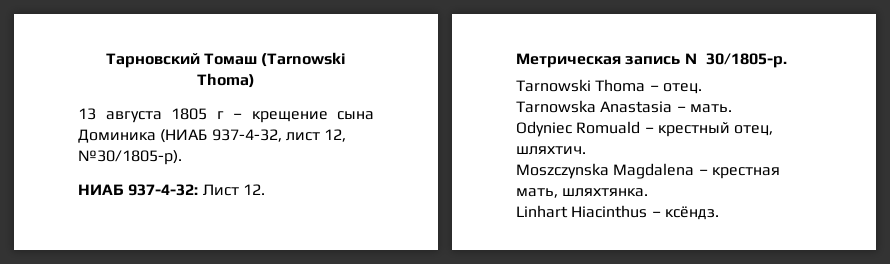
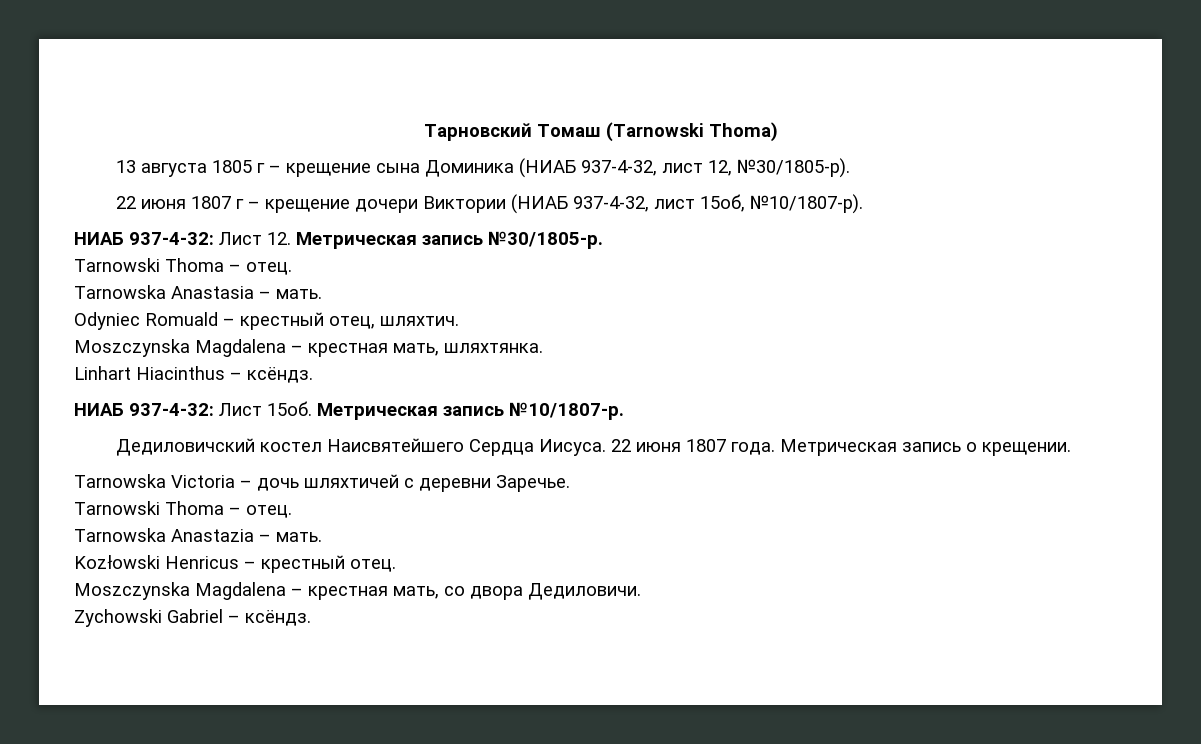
(182, 157) none -> [116,194,864,214] // 22 июня 1807 г – крещение дочери Виктории (НИАБ 937-4-32, лист 15об, №10/1807-р).
(719, 213) none -> [74,401,624,420] [116,438,1072,456] [74,474,570,492] [74,501,292,518] [74,528,322,542] [74,555,396,573] [74,582,641,600] [74,609,311,627] // НИАБ 937-4-32: Лист 15об. Метрическая запись №10/1807-р. // Дедиловичский костел Наисвятейшего Сердца Иисуса. 22 июня 1807 года. Метрическая запись о крещении. // Tarnowska Victoria – дочь шляхтичей с деревни Заречье. // Tarnowski Thoma – отец. // Tarnowska Anastazia – мать. // Kozłowski Henricus – крестный отец. // Moszczynska Magdalena – крестная мать, со двора Дедиловичи. // Zychowski Gabriel – ксёндз.

